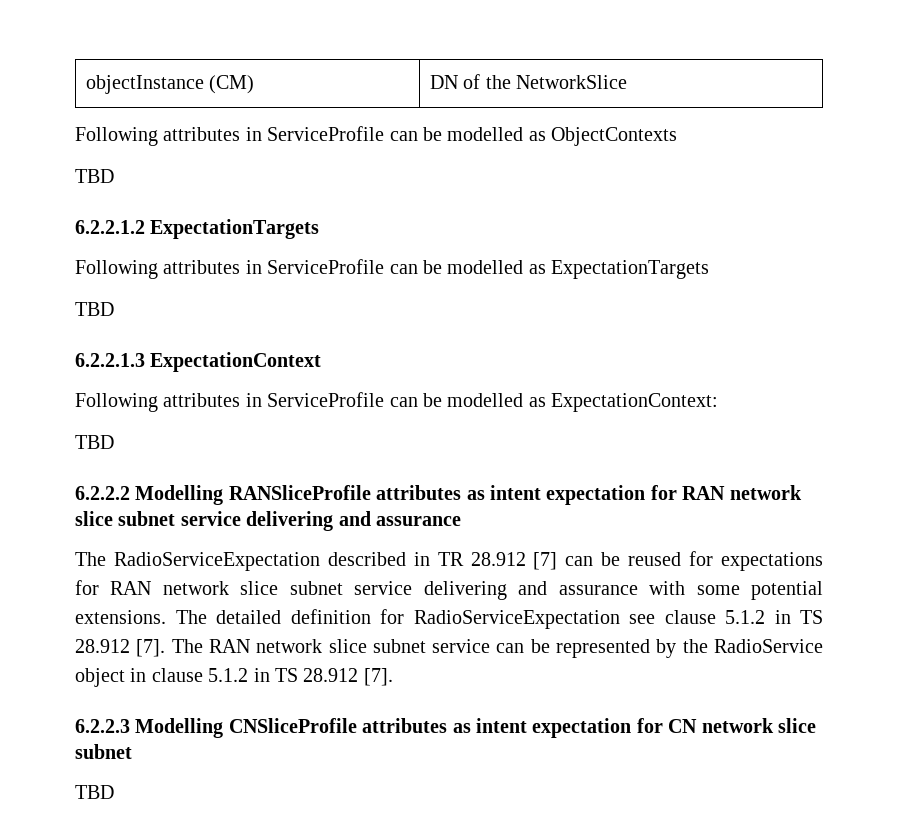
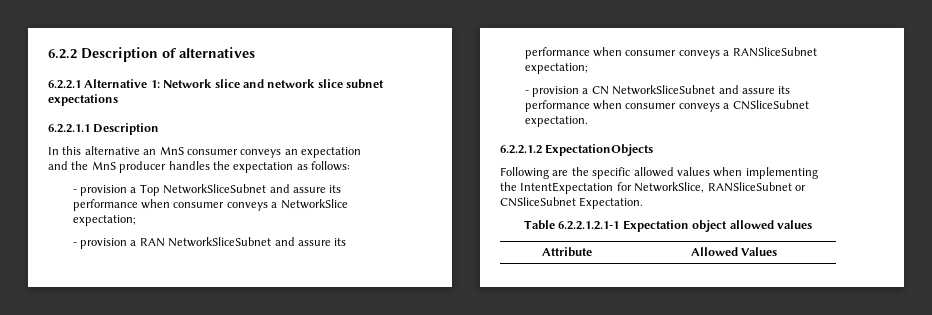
[85,75,255,94] [429,74,628,89] [75,126,678,146] [75,169,114,183] [75,219,320,239] [75,259,710,279] [75,302,114,316] [75,352,322,372] [75,392,719,412] [75,435,114,449] [75,485,802,505] [75,511,461,531] [75,551,823,571] [75,580,824,600] [75,609,823,629] [75,639,823,658] [75,668,393,687] [75,718,816,738] [75,744,132,759] [75,785,114,799] objectInstance (CM) | DN of the NetworkSlice // Following attributes in ServiceProfile can be modelled as ObjectContexts // TBD // 6.2.2.1.2 ExpectationTargets // Following attributes in ServiceProfile can be modelled as ExpectationTargets // TBD // 6.2.2.1.3 ExpectationContext // Following attributes in ServiceProfile can be modelled as ExpectationContext: // TBD // 6.2.2.2 Modelling RANSliceProfile attributes as intent expectation for RAN network slice subnet service delivering and assurance // The RadioServiceExpectation described in TR 28.912 [7] can be reused for expectations for RAN network slice subnet service delivering and assurance with some potential extensions. The detailed definition for RadioServiceExpectation see clause 5.1.2 in TS 28.912 [7]. The RAN network slice subnet service can be represented by the RadioService object in clause 5.1.2 in TS 28.912 [7]. // 6.2.2.3 Modelling CNSliceProfile attributes as intent expectation for CN network slice subnet // TBD -> [48,47,255,62] [48,79,384,89] [48,94,118,106] [48,123,160,135] [48,146,361,158] [48,161,350,173] [72,184,342,196] [72,199,348,211] [72,215,136,226] [72,237,347,249] [524,47,817,59] [524,63,588,74] [524,85,791,97] [524,100,809,112] [524,116,588,127] [500,144,654,156] [500,167,818,179] [500,182,806,194] [500,197,644,209] [524,220,812,232] [541,247,592,257] [690,247,778,256] 6.2.2 Description of alternatives // 6.2.2.1 Alternative 1: Network slice and network slice subnet expectations // 6.2.2.1.1 Description // In this alternative an MnS consumer conveys an expectation and the MnS producer handles the expectation as follows: // - provision a Top NetworkSliceSubnet and assure its performance when consumer conveys a NetworkSlice expectation; // - provision a RAN NetworkSliceSubnet and assure its performance when consumer conveys a RANSliceSubnet expectation; // - provision a CN NetworkSliceSubnet and assure its performance when consumer conveys a CNSliceSubnet expectation. // 6.2.2.1.2 ExpectationObjects // Following are the specific allowed values when implementing the IntentExpectation for NetworkSlice, RANSliceSubnet or CNSliceSubnet Expectation. // Table 6.2.2.1.2.1-1 Expectation object allowed values // Attribute | Allowed Values

